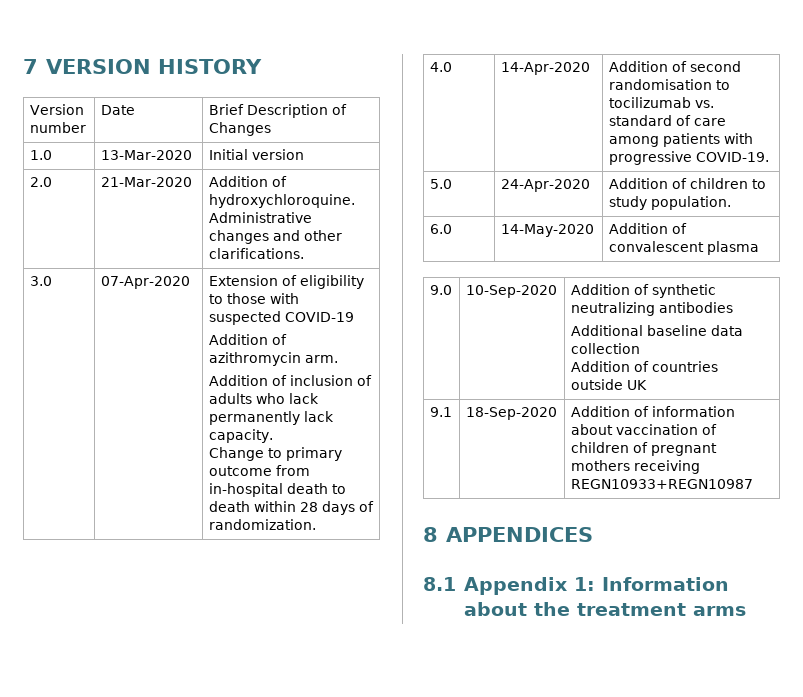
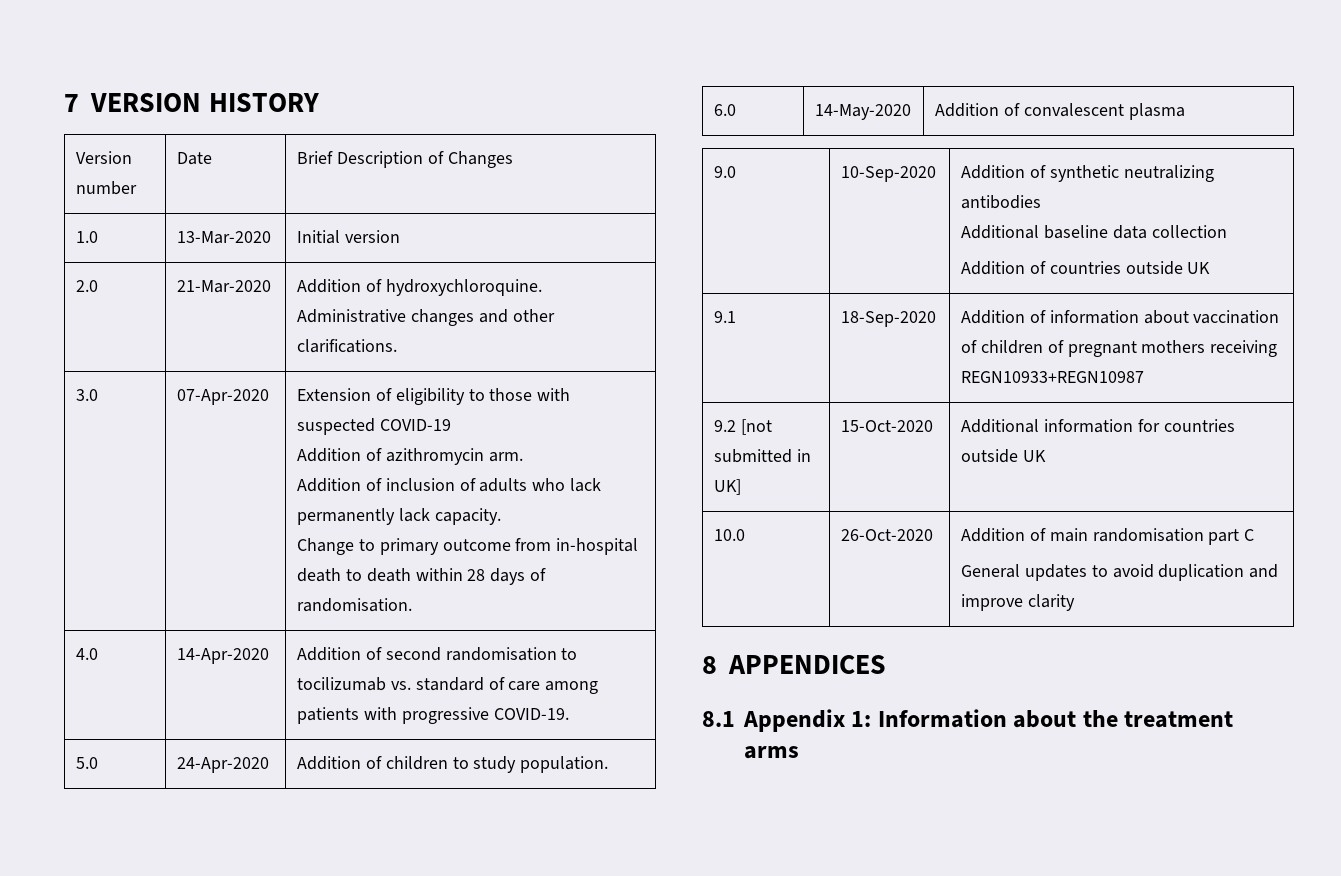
[208,519,316,530] randomization. -> [296,598,412,612] randomisation.
(753, 484) none -> [713,419,772,435] [713,449,811,463] [713,479,741,495] [840,420,933,432] [960,419,1235,433] [960,449,1046,463] [713,529,745,541] [840,529,933,541] [960,528,1255,545] [960,564,1279,581] [960,594,1075,611] // 9.2 [not submitted in UK] | 15-Oct-2020 | Additional information for countries outside UK // 10.0 | 26-Oct-2020 | Addition of main randomisation part C // General updates to avoid duplication and improve clarity

